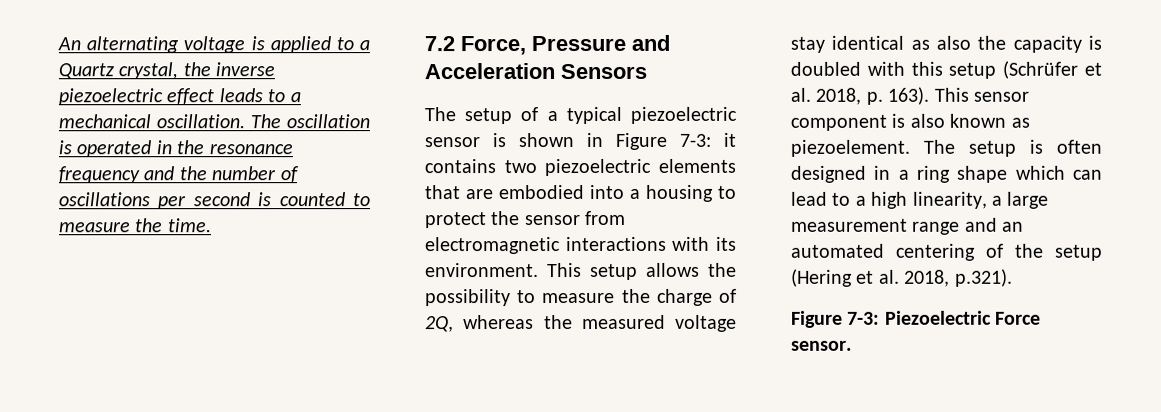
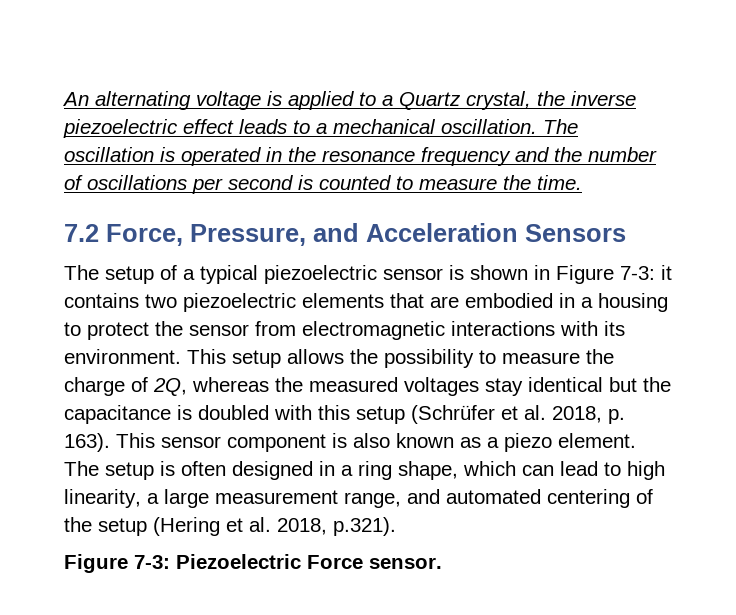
[531,35,626,52] Pressure -> [190,224,306,246] Pressure,
[589,184,624,199] into -> [559,293,575,308] in
[675,314,737,332] voltage -> [404,377,479,396] voltages
[910,35,1082,53] as also the capacity -> [609,377,671,392] [64,405,171,424] but the capacitance
[790,139,910,157] piezoelement. -> [487,433,636,452] a piezo element.
[956,165,1008,183] shape -> [398,461,458,480] shape,
[854,195,866,206] a -> (621, 469) none
[912,217,1025,235] range and an -> [344,489,440,508] range, and

